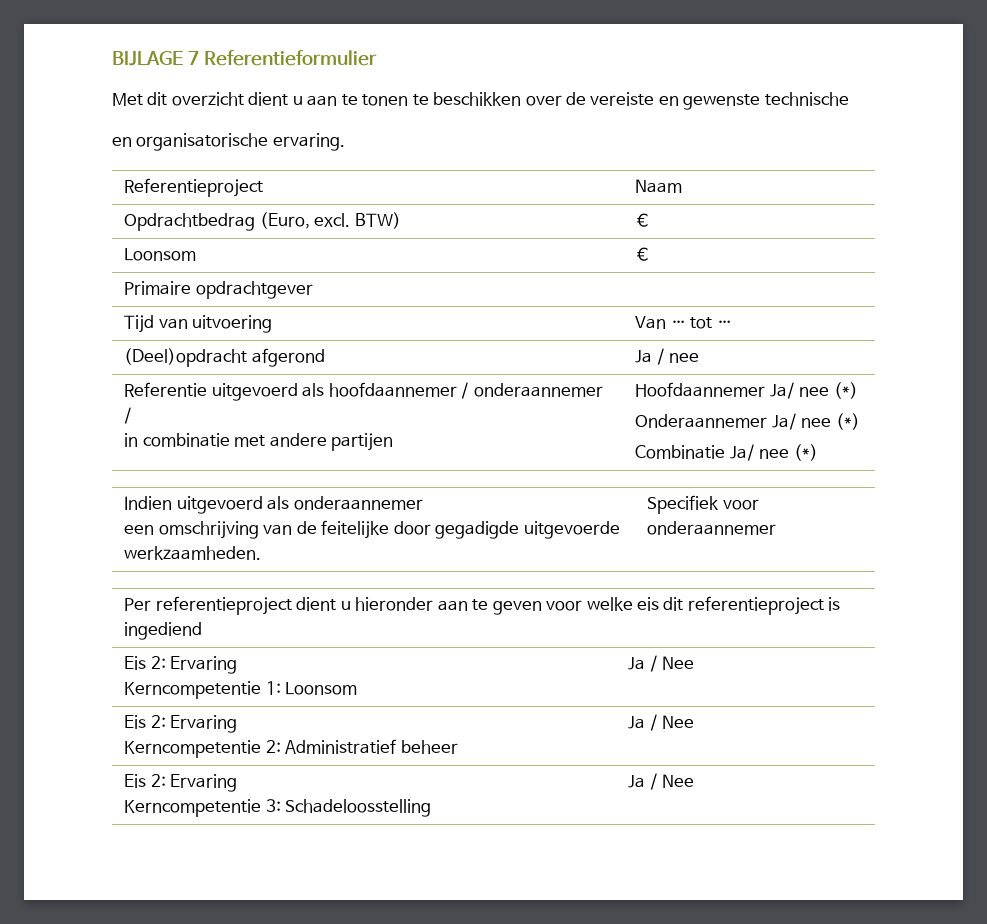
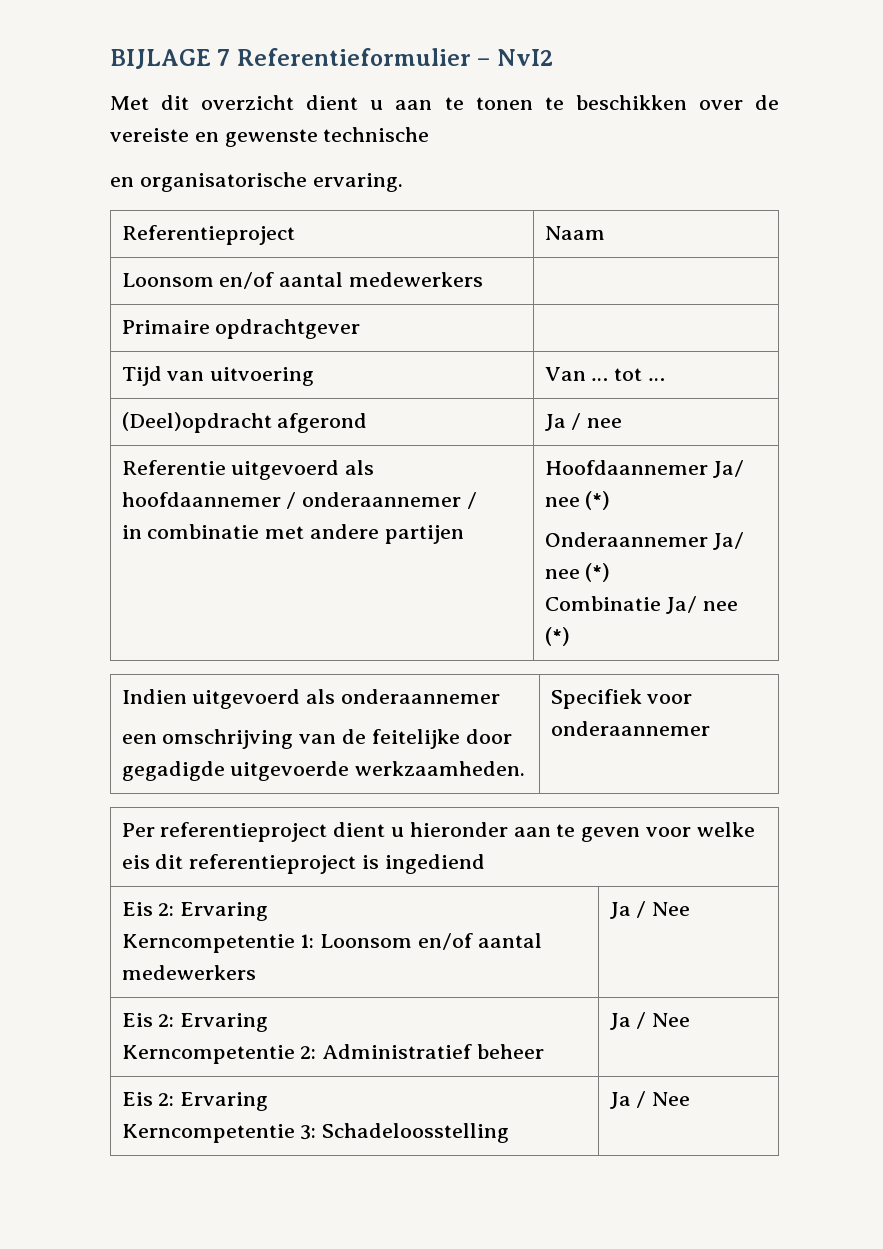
(377, 58) none -> [477,49,553,66] – NvI2
[124,212,401,231] [635,213,651,227] [124,248,197,261] [635,247,651,261] Opdrachtbedrag (Euro, excl. BTW) | € // Loonsom | € -> [121,272,484,289] Loonsom en/of aantal medewerkers |
(358, 688) none -> [418,933,542,950] [121,965,256,980] en/of aantal medewerkers

